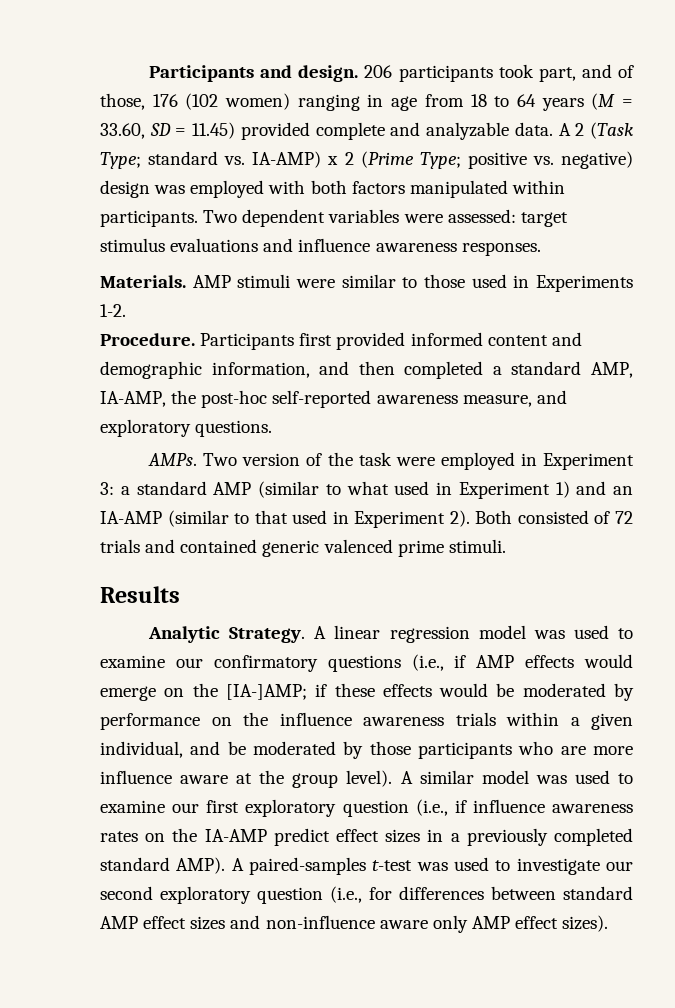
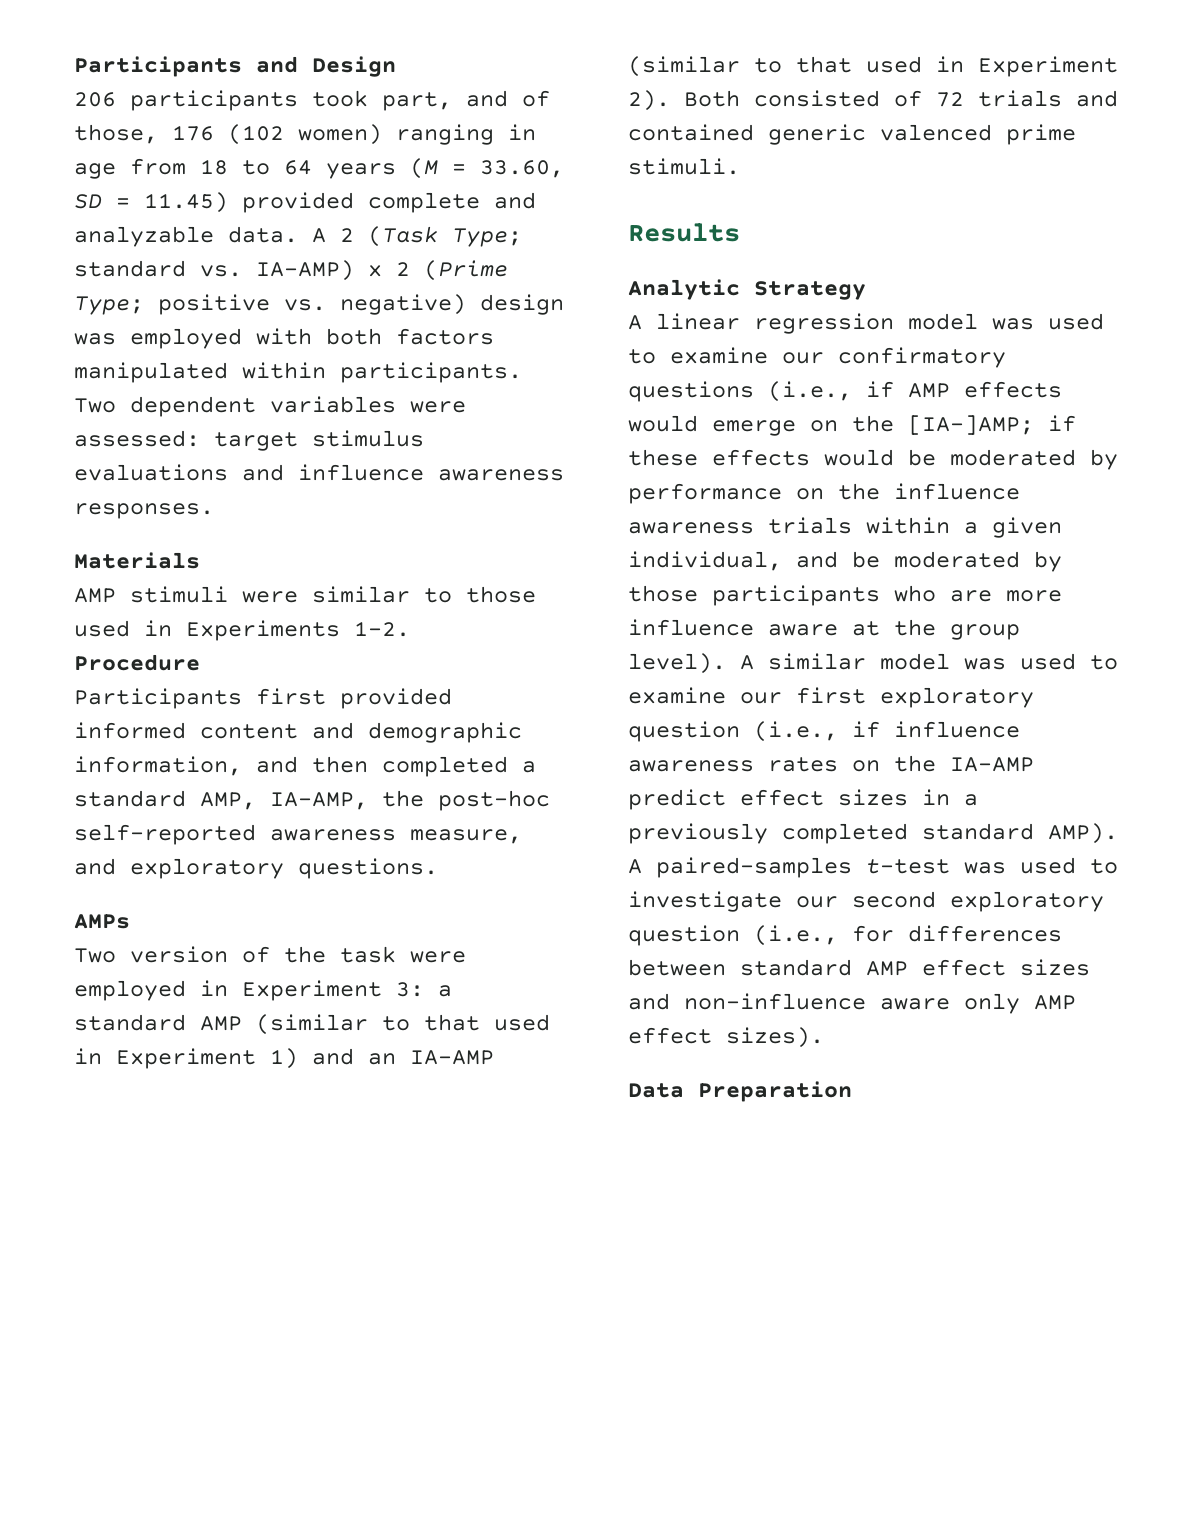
[298,65,359,82] design. -> [312,56,396,77] Design //
[100,275,186,288] Materials. -> [74,552,200,569] Materials //
[100,333,195,346] Procedure. -> [74,654,200,671] Procedure //
[148,453,198,466] AMPs. -> [74,914,130,929] AMPs //
[346,481,389,495] what -> [424,1014,480,1031] that
[229,627,306,643] Strategy. -> [754,281,866,300] Strategy //
(609, 923) none -> [628,1081,852,1102] // Data Preparation

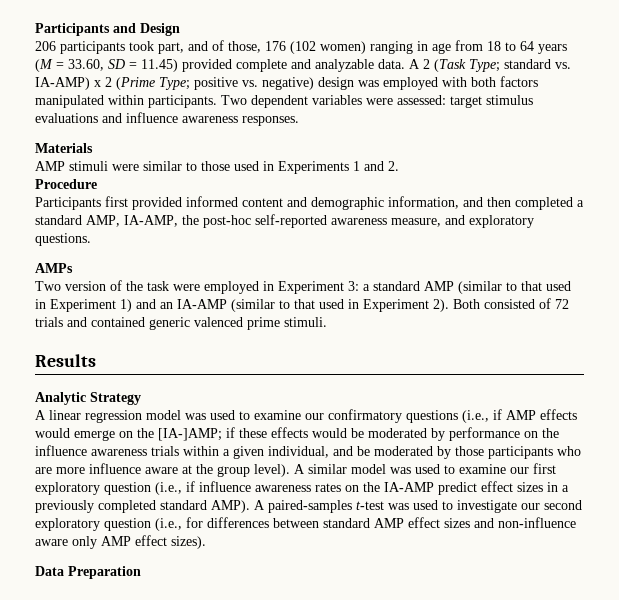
[354,621,410,637] 1-2. -> [353,161,399,171] 1 and 2.

